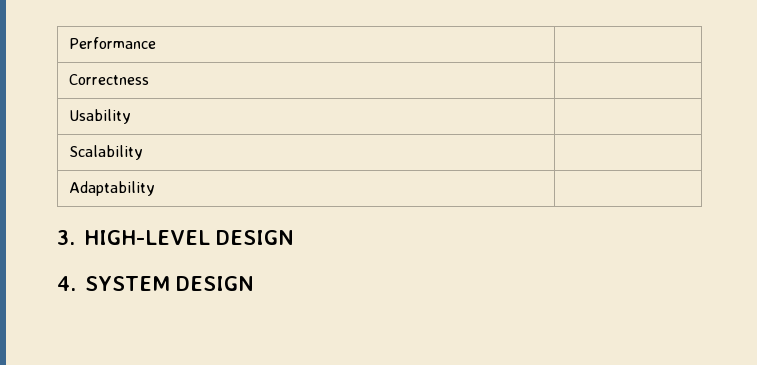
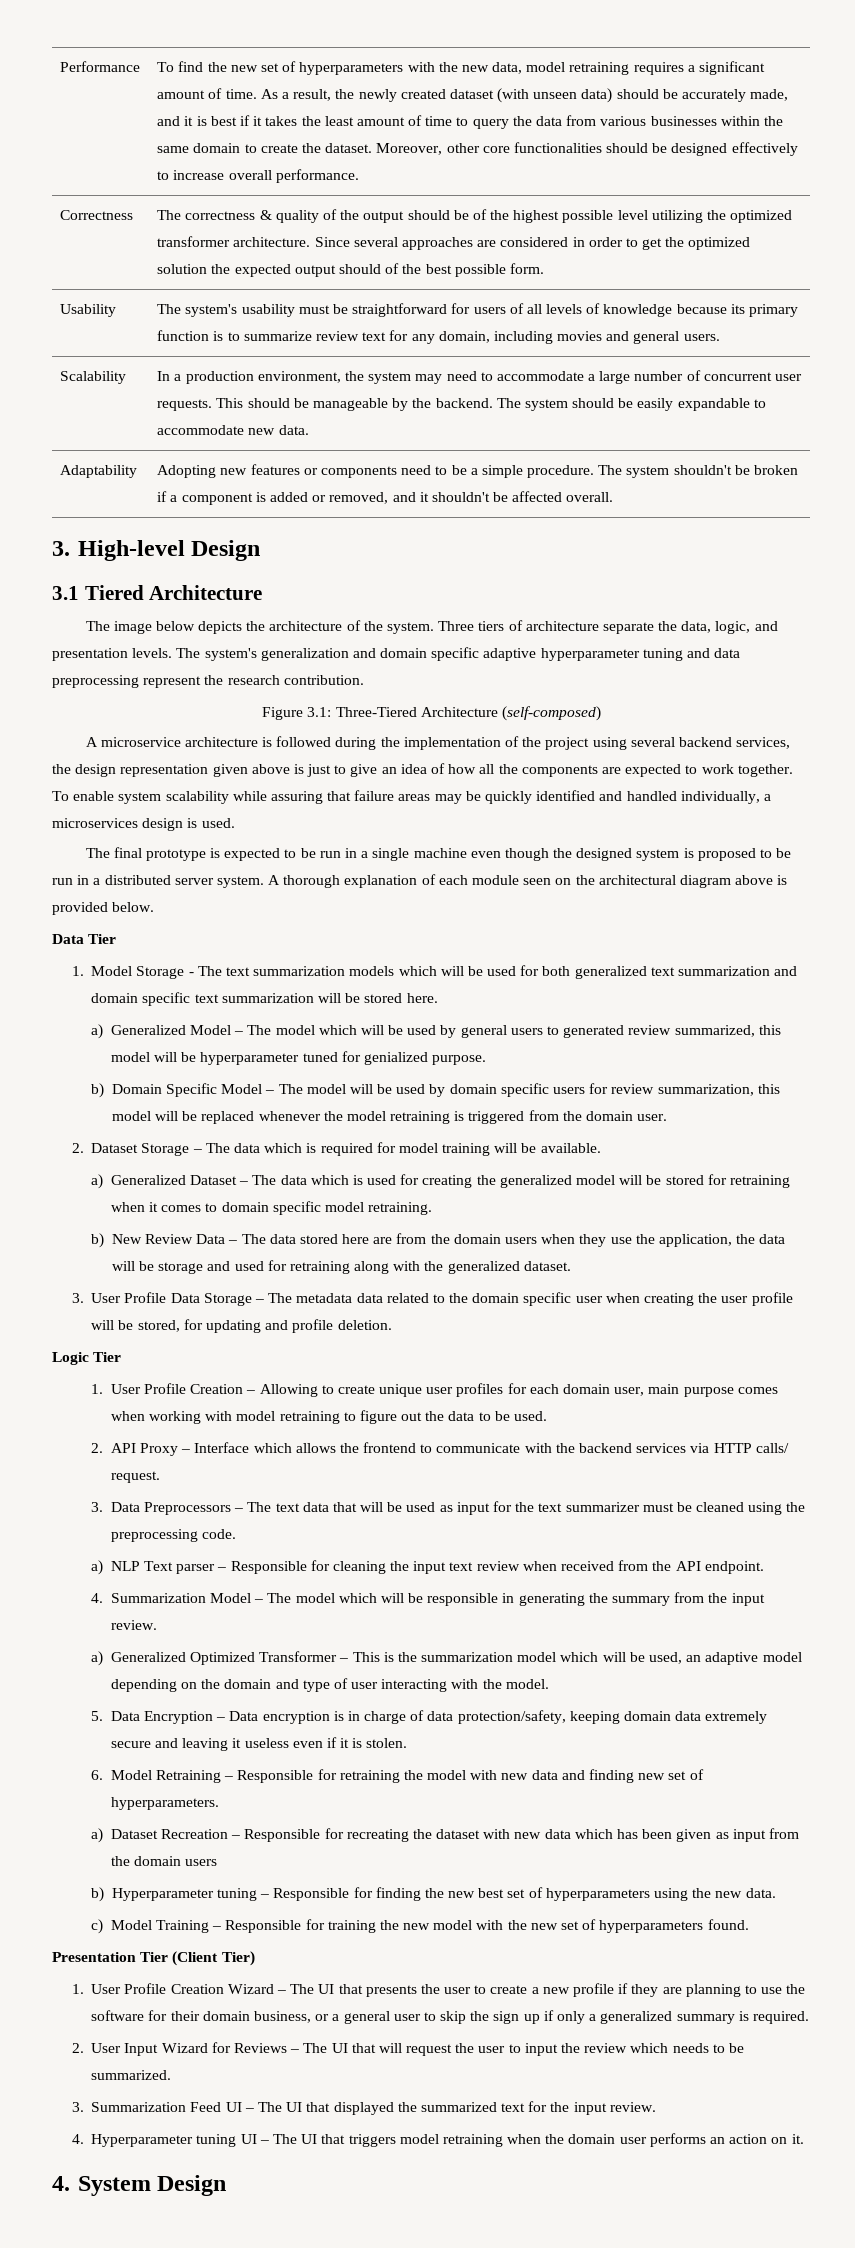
[69,74,150,85] [69,109,132,124] [69,145,144,160] [69,181,156,196] [57,230,294,245] [57,276,254,291] // Correctness | // Usability | // Scalability | // Adaptability | // 3. HIGH-LEVEL DESIGN // 4. SYSTEM DESIGN -> [157,61,766,75] [157,88,789,103] [157,115,783,129] [157,142,798,156] [157,169,359,183] [60,210,134,220] [157,209,793,223] [157,236,751,250] [157,263,544,277] [60,304,117,317] [157,303,799,317] [157,330,720,344] [60,371,127,384] [157,370,803,384] [157,398,766,411] [157,425,309,435] [60,465,138,478] [157,464,799,478] [157,491,614,505] [52,540,261,561] [52,585,263,600] [85,620,778,634] [52,647,741,661] [52,675,364,688] [262,706,601,721] [85,736,791,750] [52,763,793,777] [52,790,771,804] [52,818,235,831] [85,847,792,861] [52,874,788,888] [52,902,155,915] [52,934,117,944] [71,965,798,979] [91,992,438,1006] [91,1024,781,1039] [110,1051,487,1065] [91,1083,780,1098] [111,1110,668,1124] [71,1142,601,1156] [91,1174,790,1189] [110,1201,433,1215] [91,1233,786,1248] [111,1260,571,1274] [71,1292,793,1306] [91,1319,392,1333] [52,1352,122,1365] [91,1383,778,1397] [110,1410,548,1424] [91,1442,789,1456] [110,1471,160,1483] [91,1501,806,1515] [110,1529,236,1542] [91,1560,764,1575] [91,1592,765,1606] [110,1620,157,1630] [91,1651,802,1666] [110,1678,549,1692] [91,1710,768,1724] [110,1737,408,1751] [91,1769,704,1783] [110,1797,219,1810] [91,1828,799,1843] [110,1856,218,1866] [91,1887,776,1902] [91,1919,749,1934] [52,1951,255,1966] [71,1983,806,1997] [91,2010,809,2024] [71,2042,744,2056] [91,2070,172,2080] [71,2101,656,2115] [71,2133,804,2147] [52,2175,227,2196] To find the new set of hyperparameters with the new data, model retraining requires a significant amount of time. As a result, the newly created dataset (with unseen data) should be accurately made, and it is best if it takes the least amount of time to query the data from various businesses within the same domain to create the dataset. Moreover, other core functionalities should be designed effectively to increase overall performance. // Correctness | The correctness & quality of the output should be of the highest possible level utilizing the optimized transformer architecture. Since several approaches are considered in order to get the optimized solution the expected output should of the best possible form. // Usability | The system's usability must be straightforward for users of all levels of knowledge because its primary function is to summarize review text for any domain, including movies and general users. // Scalability | In a production environment, the system may need to accommodate a large number of concurrent user requests. This should be manageable by the backend. The system should be easily expandable to accommodate new data. // Adaptability | Adopting new features or components need to be a simple procedure. The system shouldn't be broken if a component is added or removed, and it shouldn't be affected overall. // 3. High-level Design // 3.1 Tiered Architecture // The image below depicts the architecture of the system. Three tiers of architecture separate the data, logic, and presentation levels. The system's generalization and domain specific adaptive hyperparameter tuning and data preprocessing represent the research contribution. // Figure 3.1: Three-Tiered Architecture (self-composed) // A microservice architecture is followed during the implementation of the project using several backend services, the design representation given above is just to give an idea of how all the components are expected to work together. To enable system scalability while assuring that failure areas may be quickly identified and handled individually, a microservices design is used. // The final prototype is expected to be run in a single machine even though the designed system is proposed to be run in a distributed server system. A thorough explanation of each module seen on the architectural diagram above is provided below. // Data Tier // 1. Model Storage - The text summarization models which will be used for both generalized text summarization and domain specific text summarization will be stored here. // a) Generalized Model – The model which will be used by general users to generated review summarized, this model will be hyperparameter tuned for genialized purpose. // b) Domain Specific Model – The model will be used by domain specific users for review summarization, this model will be replaced whenever the model retraining is triggered from the domain user. // 2. Dataset Storage – The data which is required for model training will be available. // a) Generalized Dataset – The data which is used for creating the generalized model will be stored for retraining when it comes to domain specific model retraining. // b) New Review Data – The data stored here are from the domain users when they use the application, the data will be storage and used for retraining along with the generalized dataset. // 3. User Profile Data Storage – The metadata data related to the domain specific user when creating the user profile will be stored, for updating and profile deletion. // Logic Tier // 1. User Profile Creation – Allowing to create unique user profiles for each domain user, main purpose comes when working with model retraining to figure out the data to be used. // 2. API Proxy – Interface which allows the frontend to communicate with the backend services via HTTP calls/ request. // 3. Data Preprocessors – The text data that will be used as input for the text summarizer must be cleaned using the preprocessing code. // a) NLP Text parser – Responsible for cleaning the input text review when received from the API endpoint. // 4. Summarization Model – The model which will be responsible in generating the summary from the input review. // a) Generalized Optimized Transformer – This is the summarization model which will be used, an adaptive model depending on the domain and type of user interacting with the model. // 5. Data Encryption – Data encryption is in charge of data protection/safety, keeping domain data extremely secure and leaving it useless even if it is stolen. // 6. Model Retraining – Responsible for retraining the model with new data and finding new set of hyperparameters. // a) Dataset Recreation – Responsible for recreating the dataset with new data which has been given as input from the domain users // b) Hyperparameter tuning – Responsible for finding the new best set of hyperparameters using the new data. // c) Model Training – Responsible for training the new model with the new set of hyperparameters found. // Presentation Tier (Client Tier) // 1. User Profile Creation Wizard – The UI that presents the user to create a new profile if they are planning to use the software for their domain business, or a general user to skip the sign up if only a generalized summary is required. // 2. User Input Wizard for Reviews – The UI that will request the user to input the review which needs to be summarized. // 3. Summarization Feed UI – The UI that displayed the summarized text for the input review. // 4. Hyperparameter tuning UI – The UI that triggers model retraining when the domain user performs an action on it. // 4. System Design

